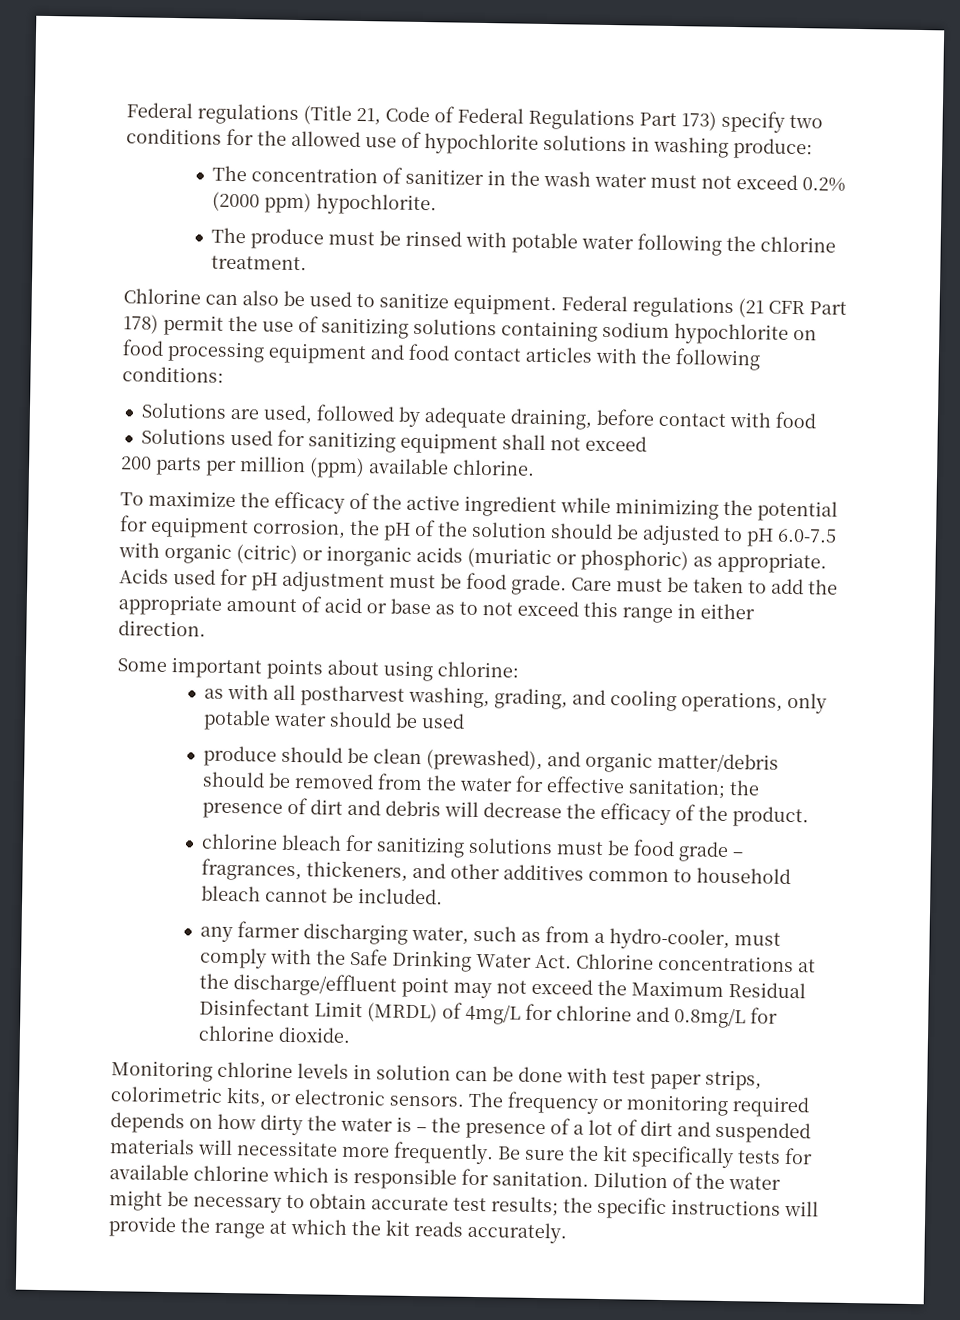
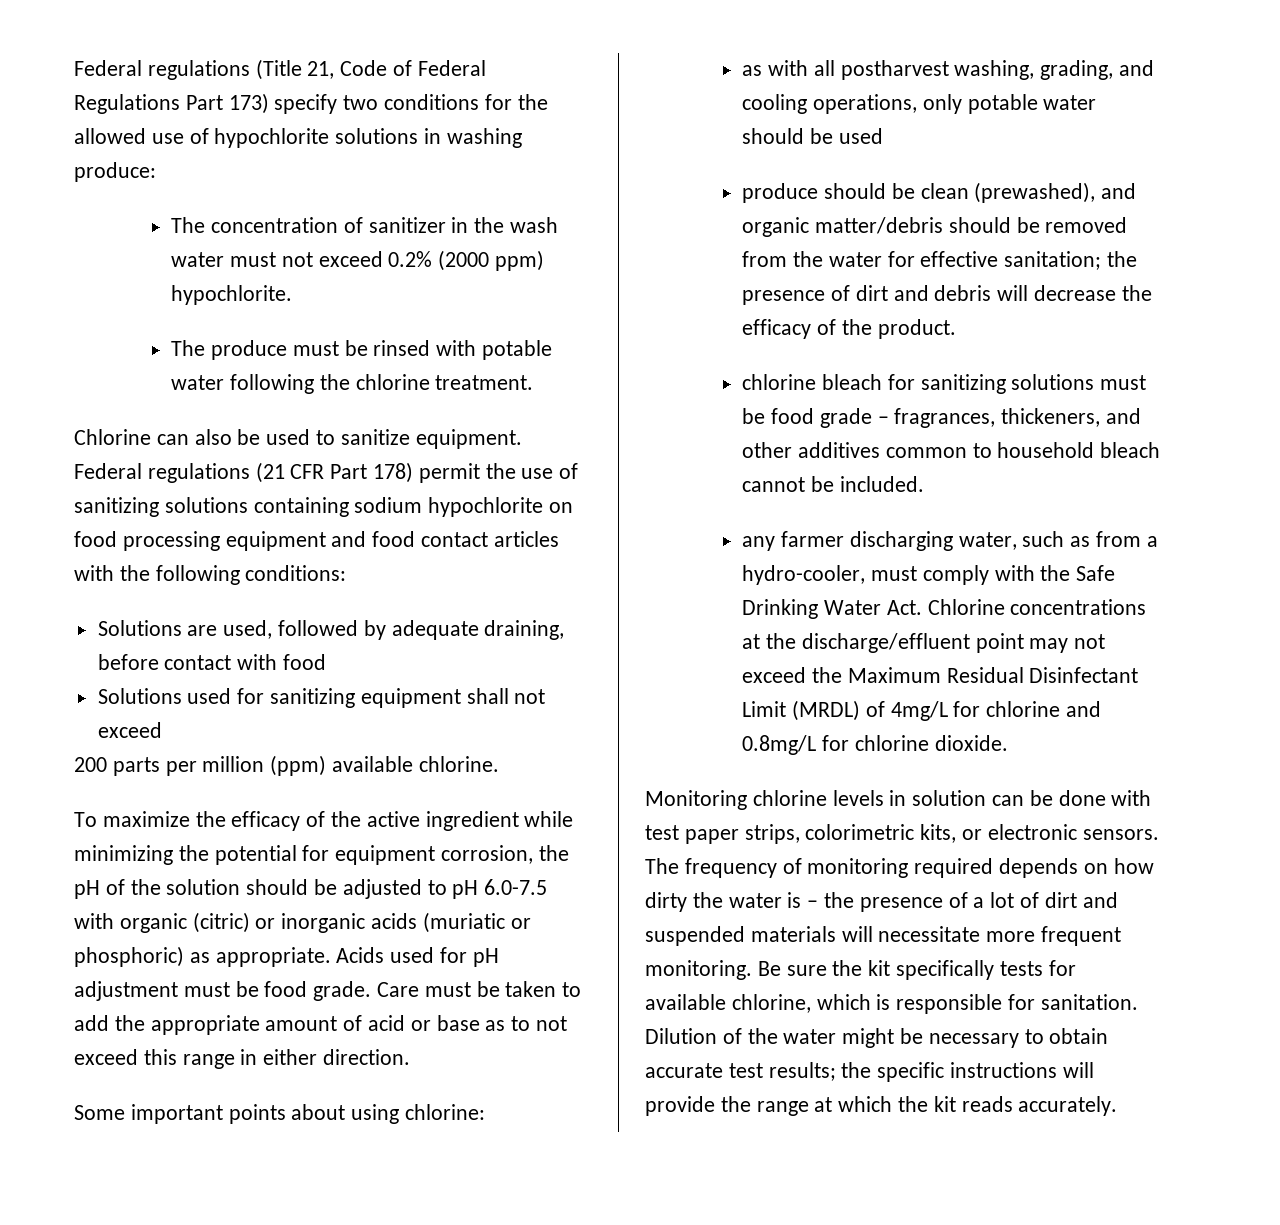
[602,1099,623,1110] or -> [782,858,802,874] of
[393,1141,494,1165] frequently. -> [1041,926,1122,946] [645,960,752,980] frequent monitoring.
[193,1165,269,1182] chlorine -> [731,994,811,1013] chlorine,

